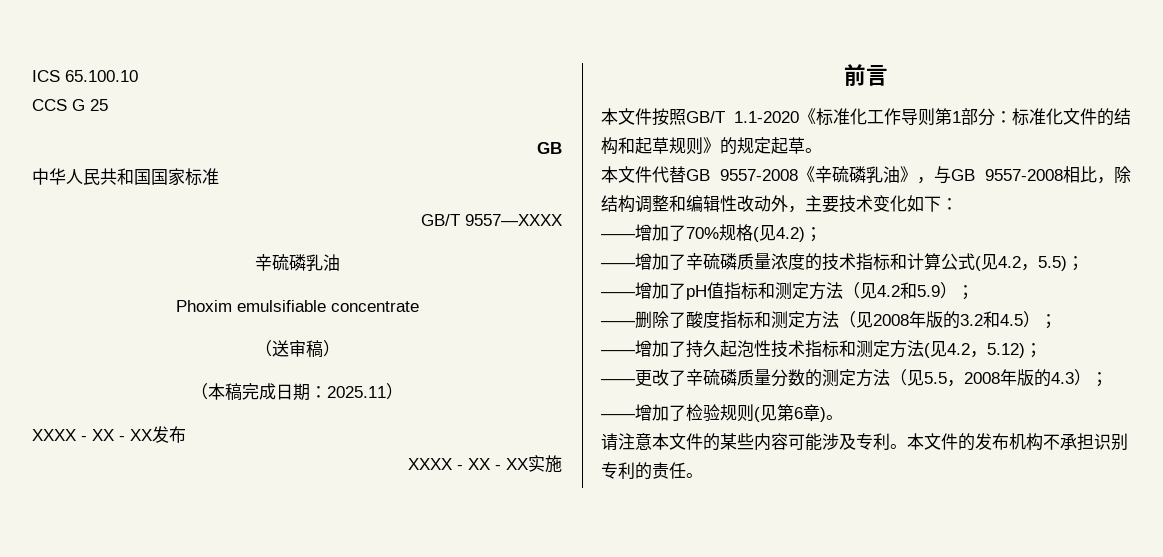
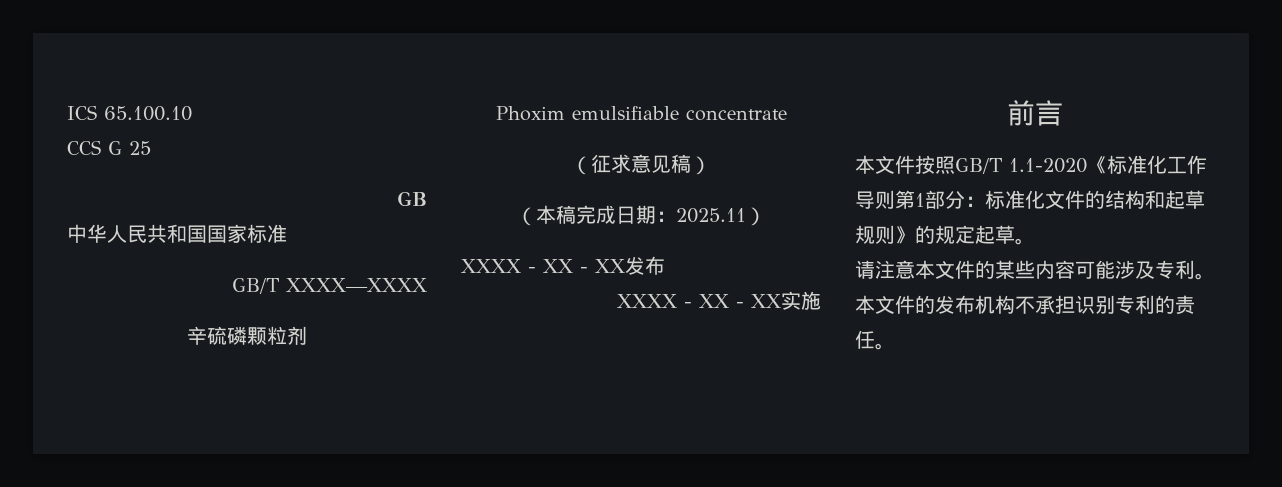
[465,214,562,226] [254,254,340,271] 9557—XXXX // 辛硫磷乳油 -> [286,278,427,292] [187,326,307,345] XXXX—XXXX // 辛硫磷颗粒剂
[271,340,306,357] 送审 -> [591,154,671,173] 征求意见
[601,166,1131,184] [601,195,958,213] [601,224,822,242] [601,253,1084,271] [601,282,974,300] [601,311,1057,329] [601,340,1042,358] [601,369,1108,387] [601,404,843,422] // 本文件代替GB 9557-2008《辛硫磷乳油》，与GB 9557-2008相比，除结构调整和编辑性改动外，主要技术变化如下： // ——增加了70%规格(见4.2)； // ——增加了辛硫磷质量浓度的技术指标和计算公式(见4.2，5.5)； // ——增加了pH值指标和测定方法（见4.2和5.9）； // ——删除了酸度指标和测定方法（见2008年版的3.2和4.5）； // ——增加了持久起泡性技术指标和测定方法(见4.2，5.12)； // ——更改了辛硫磷质量分数的测定方法（见5.5，2008年版的4.3）； // ——增加了检验规则(见第6章)。 -> (1035, 241) none

